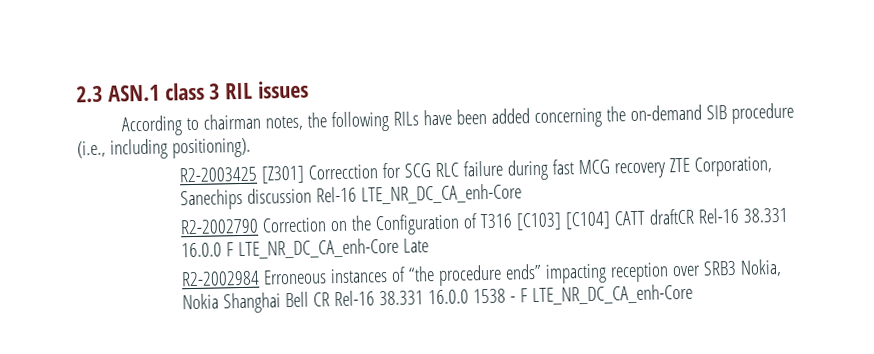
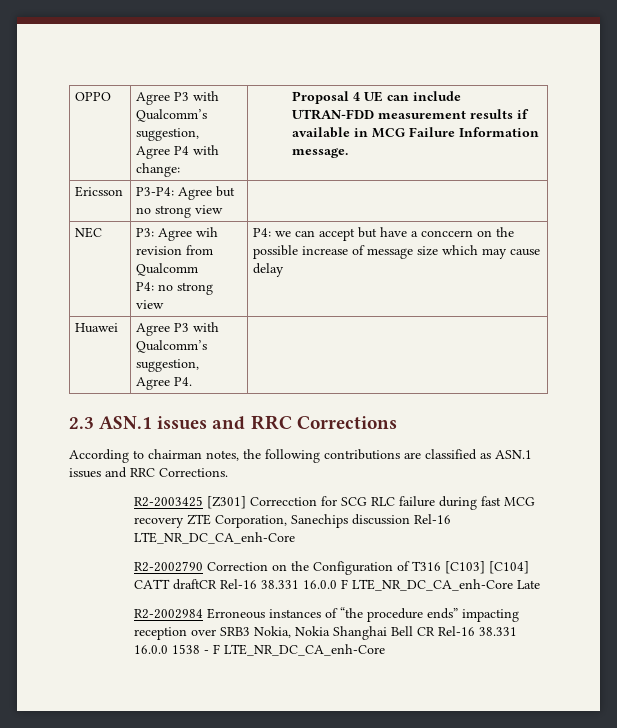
[76,80,310,103] 2.3 ASN.1 class 3 RIL issues -> [75,92,112,101] [136,91,220,105] [136,109,208,122] [136,128,200,141] [136,145,220,159] [136,163,181,177] [291,91,461,104] [291,109,529,120] [291,127,539,138] [291,148,348,158] [75,186,124,197] [136,186,236,200] [136,205,224,218] [75,227,103,238] [136,227,219,241] [136,245,214,255] [136,263,199,276] [136,282,214,295] [136,300,165,309] [253,227,515,241] [253,245,541,259] [253,263,285,277] [75,323,119,333] [136,322,220,336] [136,340,208,353] [136,359,200,372] [136,377,193,390] [69,415,397,430] OPPO | Agree P3 with Qualcomm’s suggestion, // Agree P4 with change: | Proposal 4 UE can include UTRAN-FDD measurement results if available in MCG Failure Information message. // Ericsson | P3-P4: Agree but no strong view | // NEC | P3: Agree wih revision from Qualcomm // P4: no strong view | P4: we can accept but have a conccern on the possible increase of message size which may cause delay // Huawei | Agree P3 with Qualcomm’s suggestion, // Agree P4. | // 2.3 ASN.1 issues and RRC Corrections
[393,102,795,128] [77,137,251,160] RILs have been added concerning the on-demand SIB procedure (i.e., including positioning). -> [324,449,532,460] [69,467,228,478] contributions are classified as ASN.1 issues and RRC Corrections.

